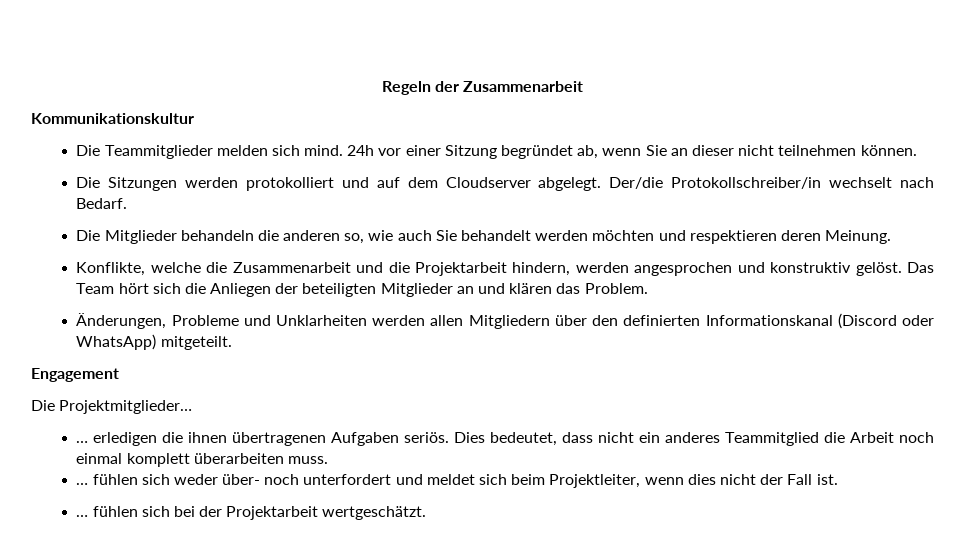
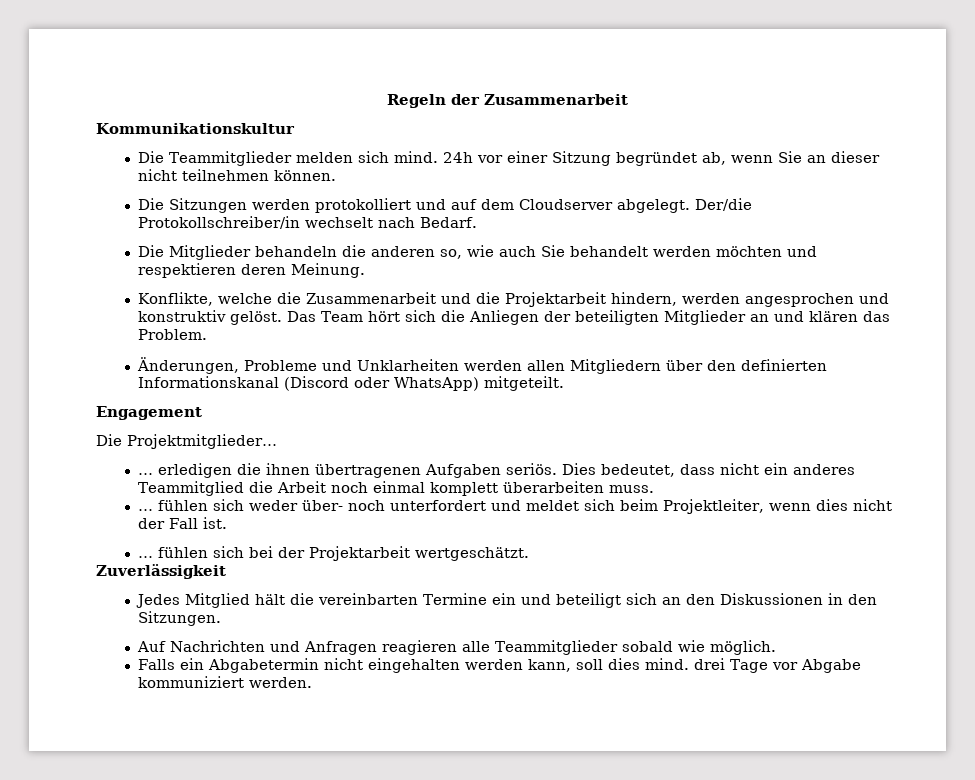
(427, 513) none -> [96,564,226,579] [135,593,877,608] [137,611,221,626] [136,640,776,655] [137,658,861,673] [137,676,312,688] // Zuverlässigkeit // Jedes Mitglied hält die vereinbarten Termine ein und beteiligt sich an den Diskussionen in den Sitzungen. // Auf Nachrichten und Anfragen reagieren alle Teammitglieder sobald wie möglich. // Falls ein Abgabetermin nicht eingehalten werden kann, soll dies mind. drei Tage vor Abgabe kommuniziert werden.

